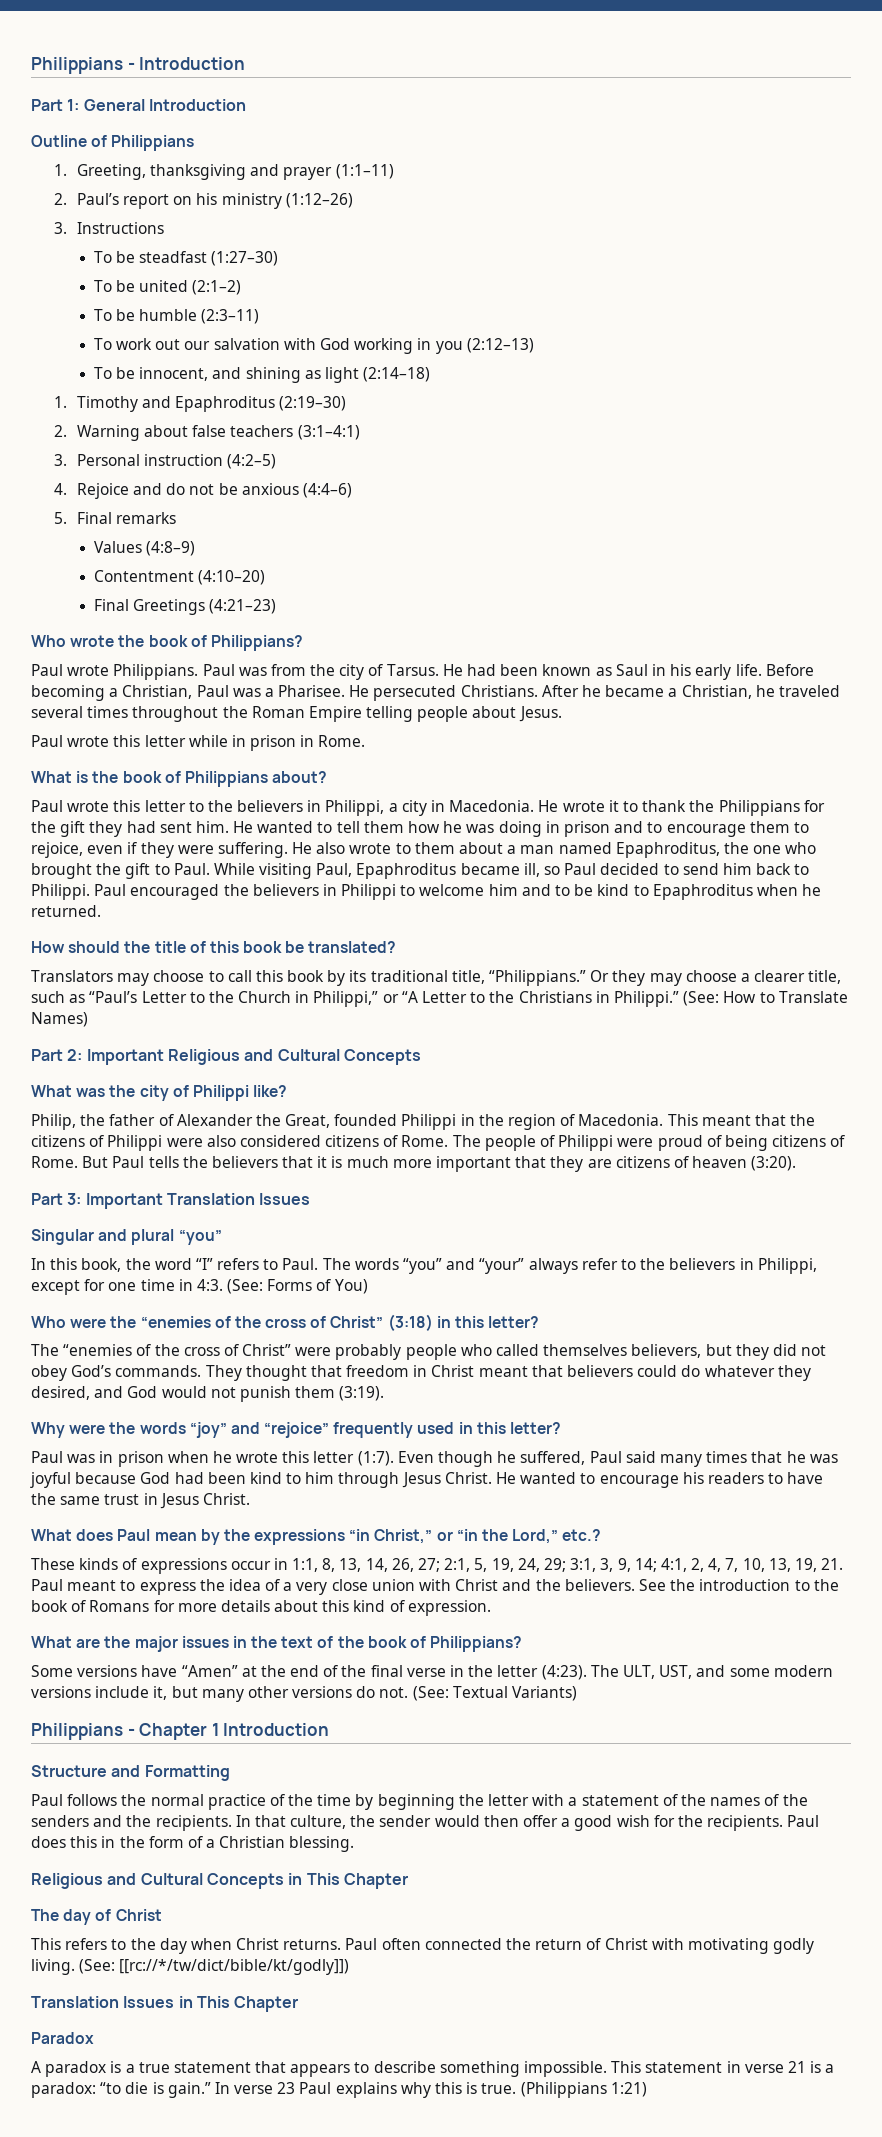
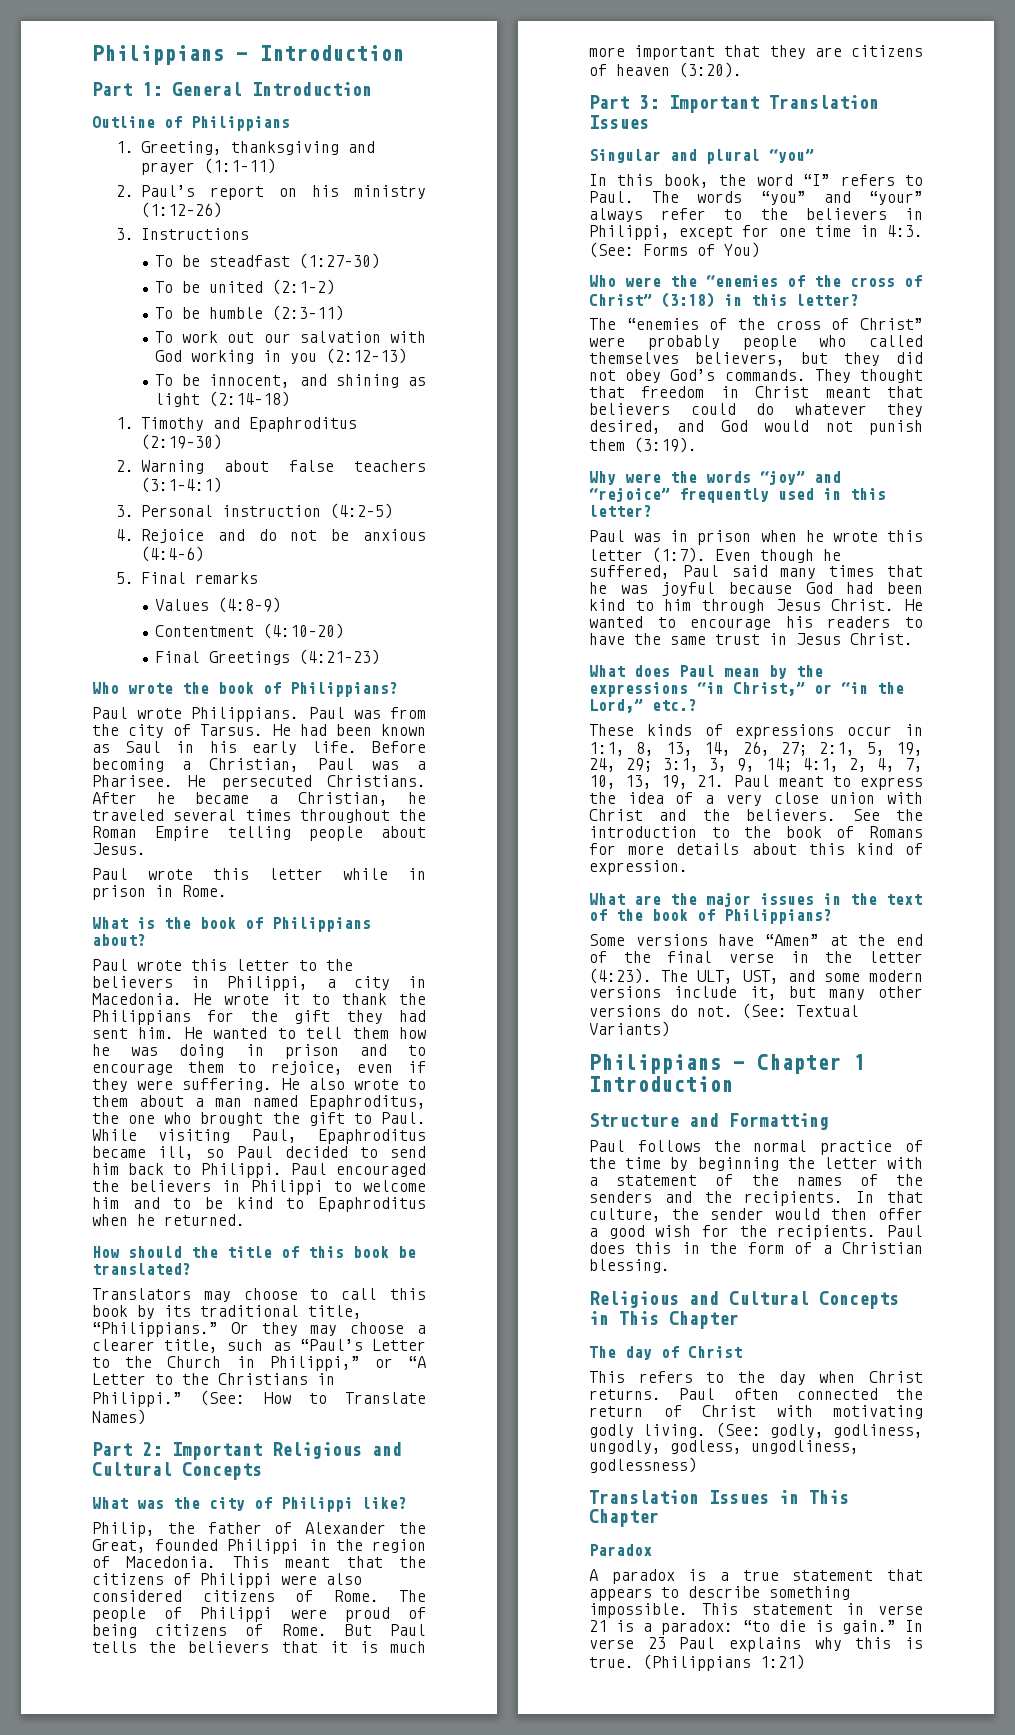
[119,1959,350,1975] [[rc://*/tw/dict/bible/kt/godly]]) -> [769,1424,923,1438] [589,1440,859,1454] [589,1457,697,1473] godly, godliness, ungodly, godless, ungodliness, godlessness)

